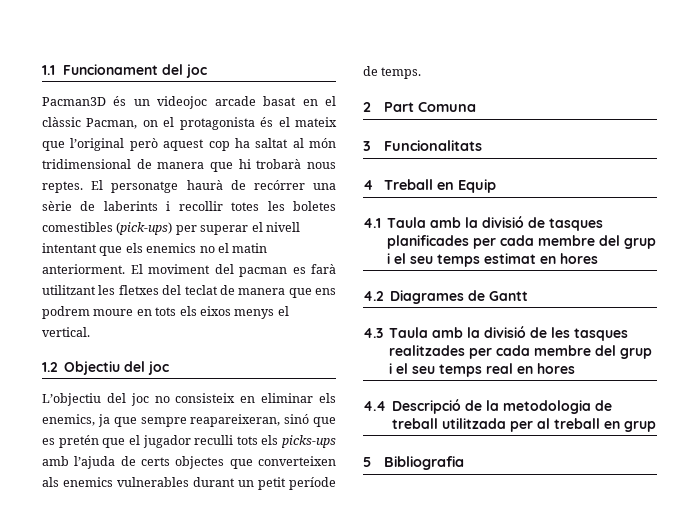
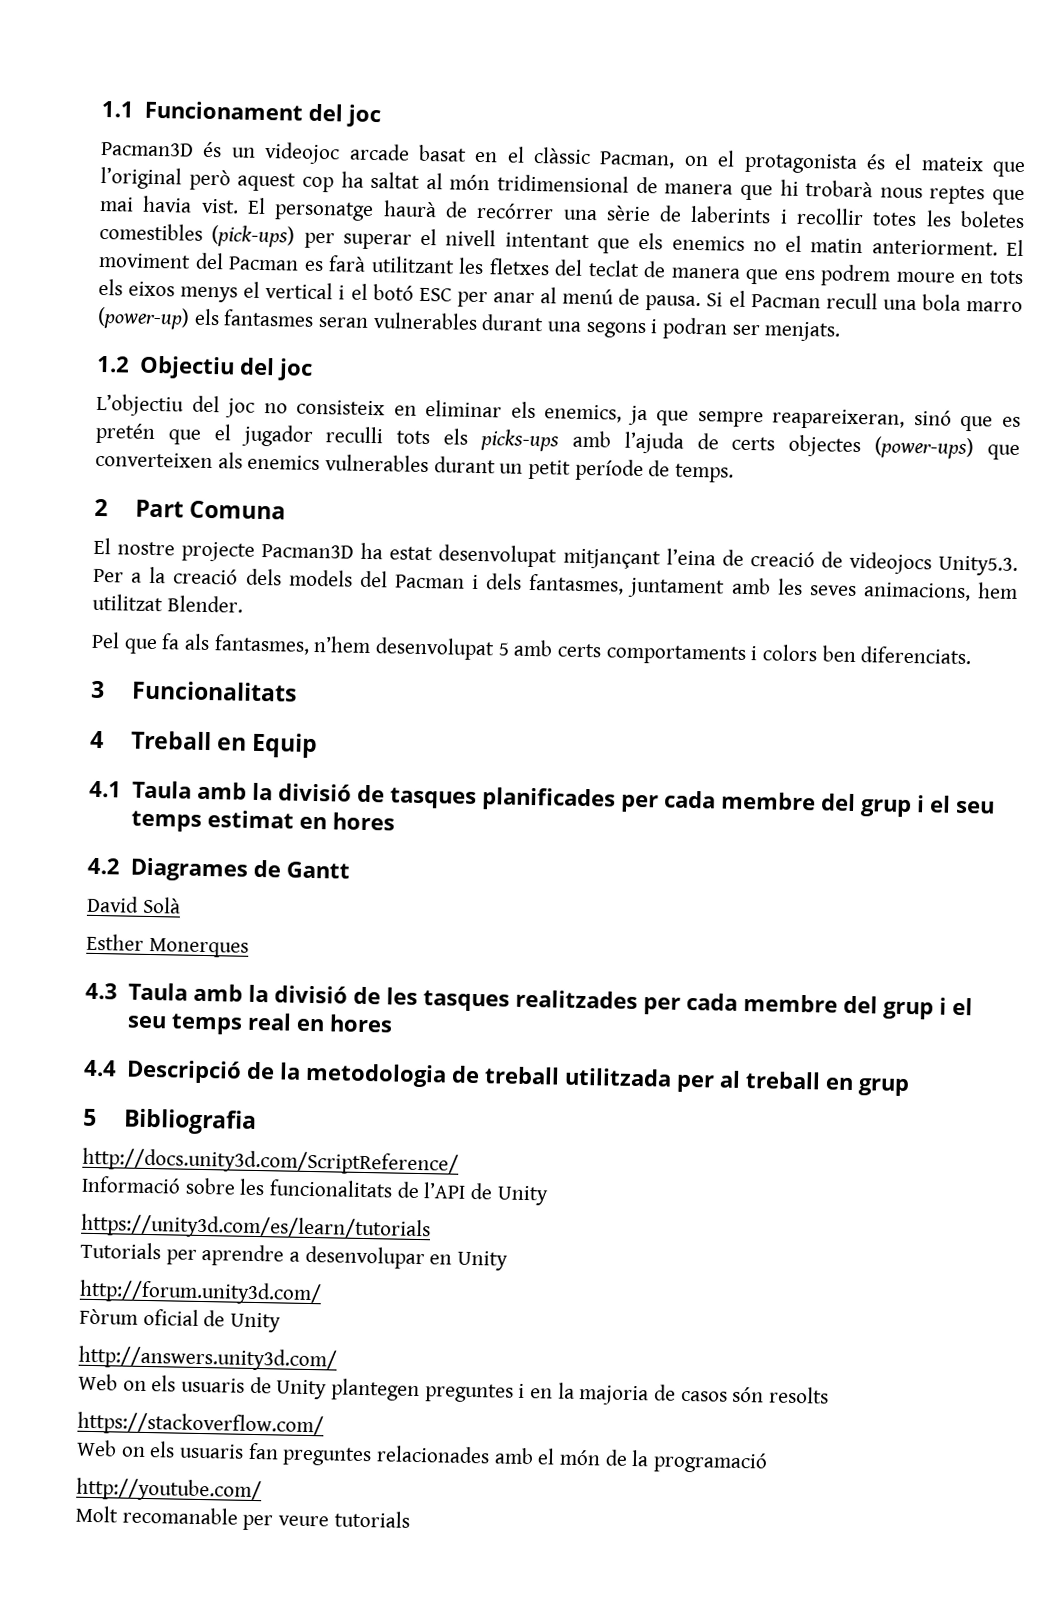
[42,181,83,193] reptes. -> [929,185,1025,206] [99,195,239,214] reptes que mai havia vist.
[239,267,287,277] pacman -> [228,256,300,271] Pacman
[42,327,90,337] vertical. -> [265,282,1023,313] [97,306,842,342] vertical i el botó ESC per anar al menú de pausa. Si el Pacman recull una bola marro (power-up) els fantasmes seran vulnerables durant una segons i podran ser menjats.
(225, 462) none -> [874,436,975,460] (power-ups)
(476, 107) none -> [93,537,1019,576] [93,566,1018,602] [92,593,243,613] [91,631,973,665] // El nostre projecte Pacman3D ha estat desenvolupat mitjançant l’eina de creació de videojocs Unity5.3. Per a la creació dels models del Pacman i dels fantasmes, juntament amb les seves animacions, hem utilitzat Blender. // Pel que fa als fantasmes, n’hem desenvolupat 5 amb certs comportaments i colors ben diferenciats.
(529, 296) none -> [86,895,181,914] [86,933,249,958] // David Solà // Esther Monerques
(464, 463) none -> [82,1147,459,1176] [81,1175,548,1206] [81,1213,431,1242] [80,1241,509,1271] [79,1279,322,1306] [79,1308,282,1333] [78,1345,337,1372] [78,1373,830,1406] [77,1411,324,1438] [76,1439,769,1474] [76,1477,262,1503] [75,1505,410,1531] // http://docs.unity3d.com/ScriptReference/ // Informació sobre les funcionalitats de l’API de Unity // https://unity3d.com/es/learn/tutorials // Tutorials per aprendre a desenvolupar en Unity // http://forum.unity3d.com/ // Fòrum oficial de Unity // http://answers.unity3d.com/ // Web on els usuaris de Unity plantegen preguntes i en la majoria de casos són resolts // https://stackoverflow.com/ // Web on els usuaris fan preguntes relacionades amb el món de la programació // http://youtube.com/ // Molt recomanable per veure tutorials

